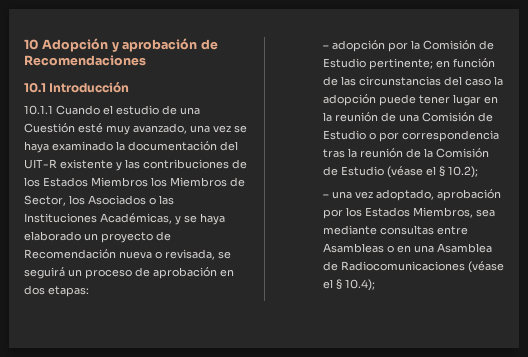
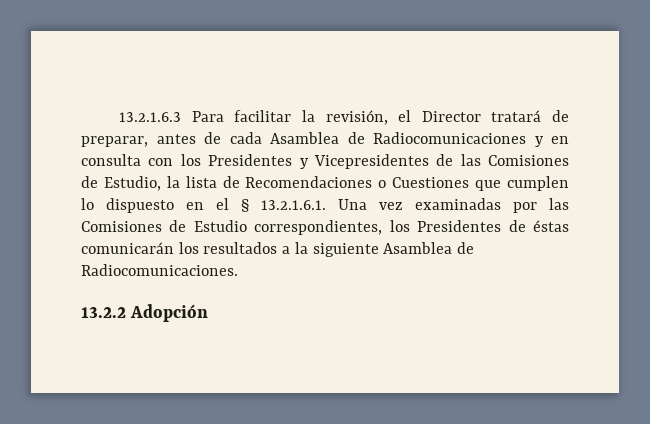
[24,38,218,52] [24,55,146,66] [24,82,130,93] [24,105,200,115] [24,123,247,135] [24,141,238,153] [24,159,247,171] [24,177,245,187] [24,195,174,206] [24,213,225,225] [24,231,171,243] [24,249,231,260] [24,267,234,279] [24,285,89,297] [322,40,494,52] [322,58,495,70] [322,76,503,86] [322,94,498,106] [322,112,493,122] [322,130,499,142] [322,148,489,158] [322,166,478,178] [322,189,501,201] [322,207,495,219] [322,225,468,235] [322,243,492,253] [322,261,504,273] [322,279,375,291] 10 Adopción y aprobación de Recomendaciones // 10.1 Introducción // 10.1.1 Cuando el estudio de una Cuestión esté muy avanzado, una vez se haya examinado la documentación del UIT-R existente y las contribuciones de los Estados Miembros los Miembros de Sector, los Asociados o las Instituciones Académicas, y se haya elaborado un proyecto de Recomendación nueva o revisada, se seguirá un proceso de aprobación en dos etapas: // – adopción por la Comisión de Estudio pertinente; en función de las circunstancias del caso la adopción puede tener lugar en la reunión de una Comisión de Estudio o por correspondencia tras la reunión de la Comisión de Estudio (véase el § 10.2); // – una vez adoptado, aprobación por los Estados Miembros, sea mediante consultas entre Asambleas o en una Asamblea de Radiocomunicaciones (véase el § 10.4); -> [119,110,569,125] [81,132,569,147] [81,154,569,169] [81,176,570,191] [81,198,569,213] [81,220,569,235] [81,242,475,257] [81,264,238,276] [81,304,209,322] 13.2.1.6.3 Para facilitar la revisión, el Director tratará de preparar, antes de cada Asamblea de Radiocomunicaciones y en consulta con los Presidentes y Vicepresidentes de las Comisiones de Estudio, la lista de Recomendaciones o Cuestiones que cumplen lo dispuesto en el § 13.2.1.6.1. Una vez examinadas por las Comisiones de Estudio correspondientes, los Presidentes de éstas comunicarán los resultados a la siguiente Asamblea de Radiocomunicaciones. // 13.2.2 Adopción

